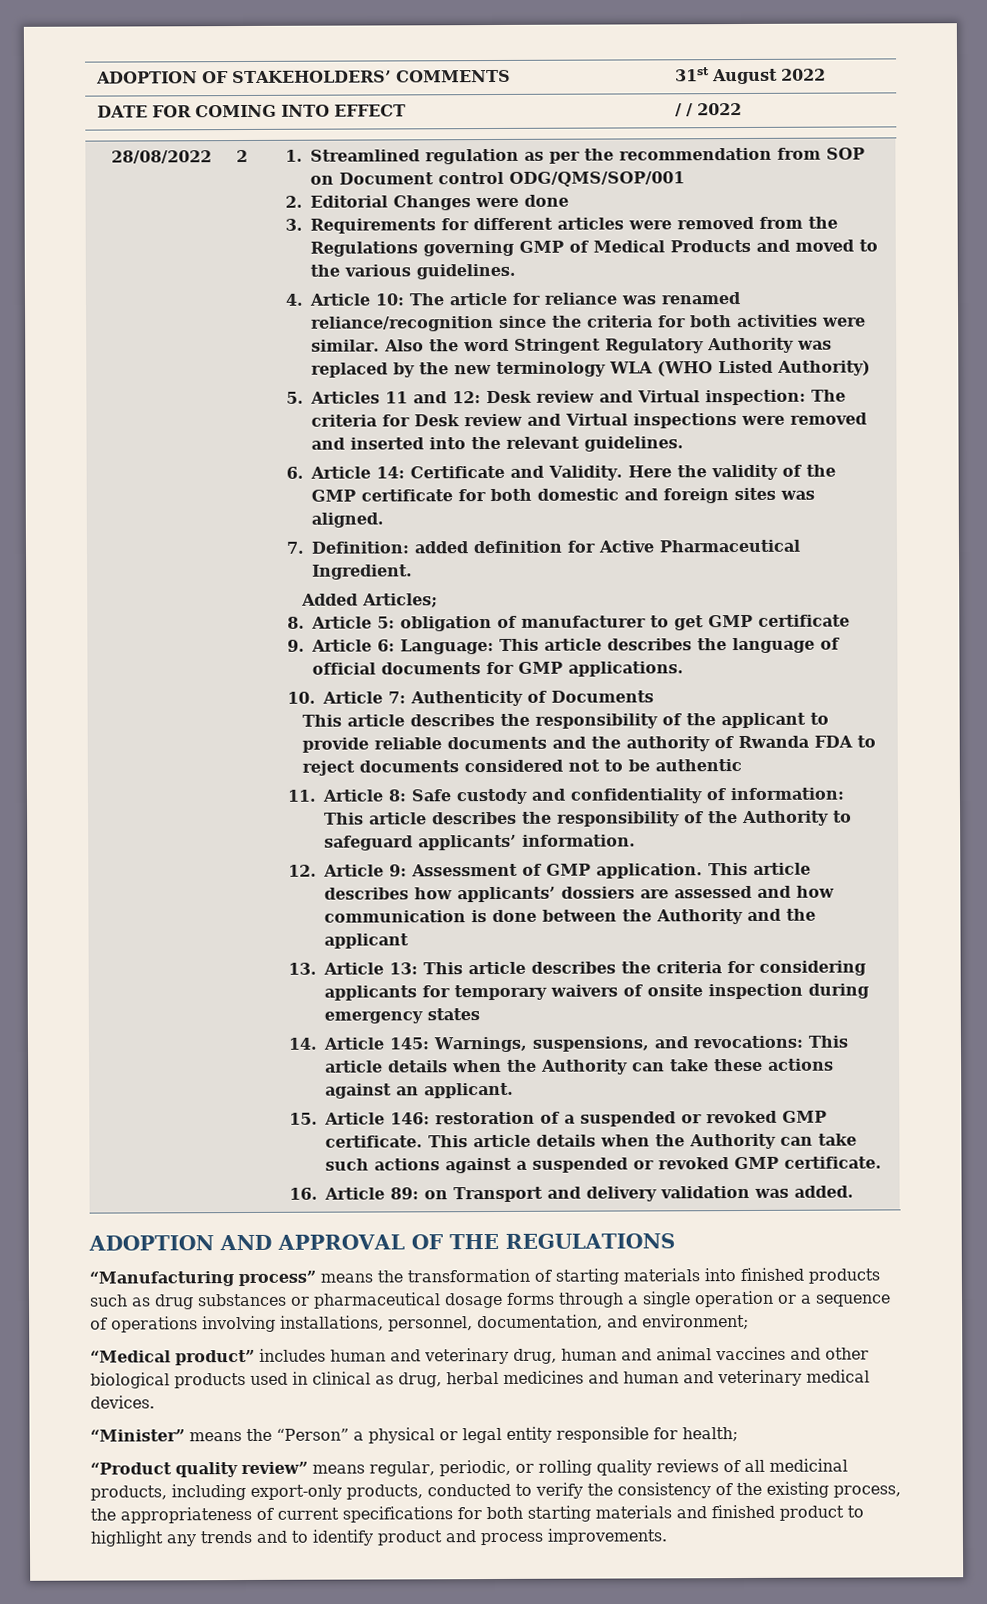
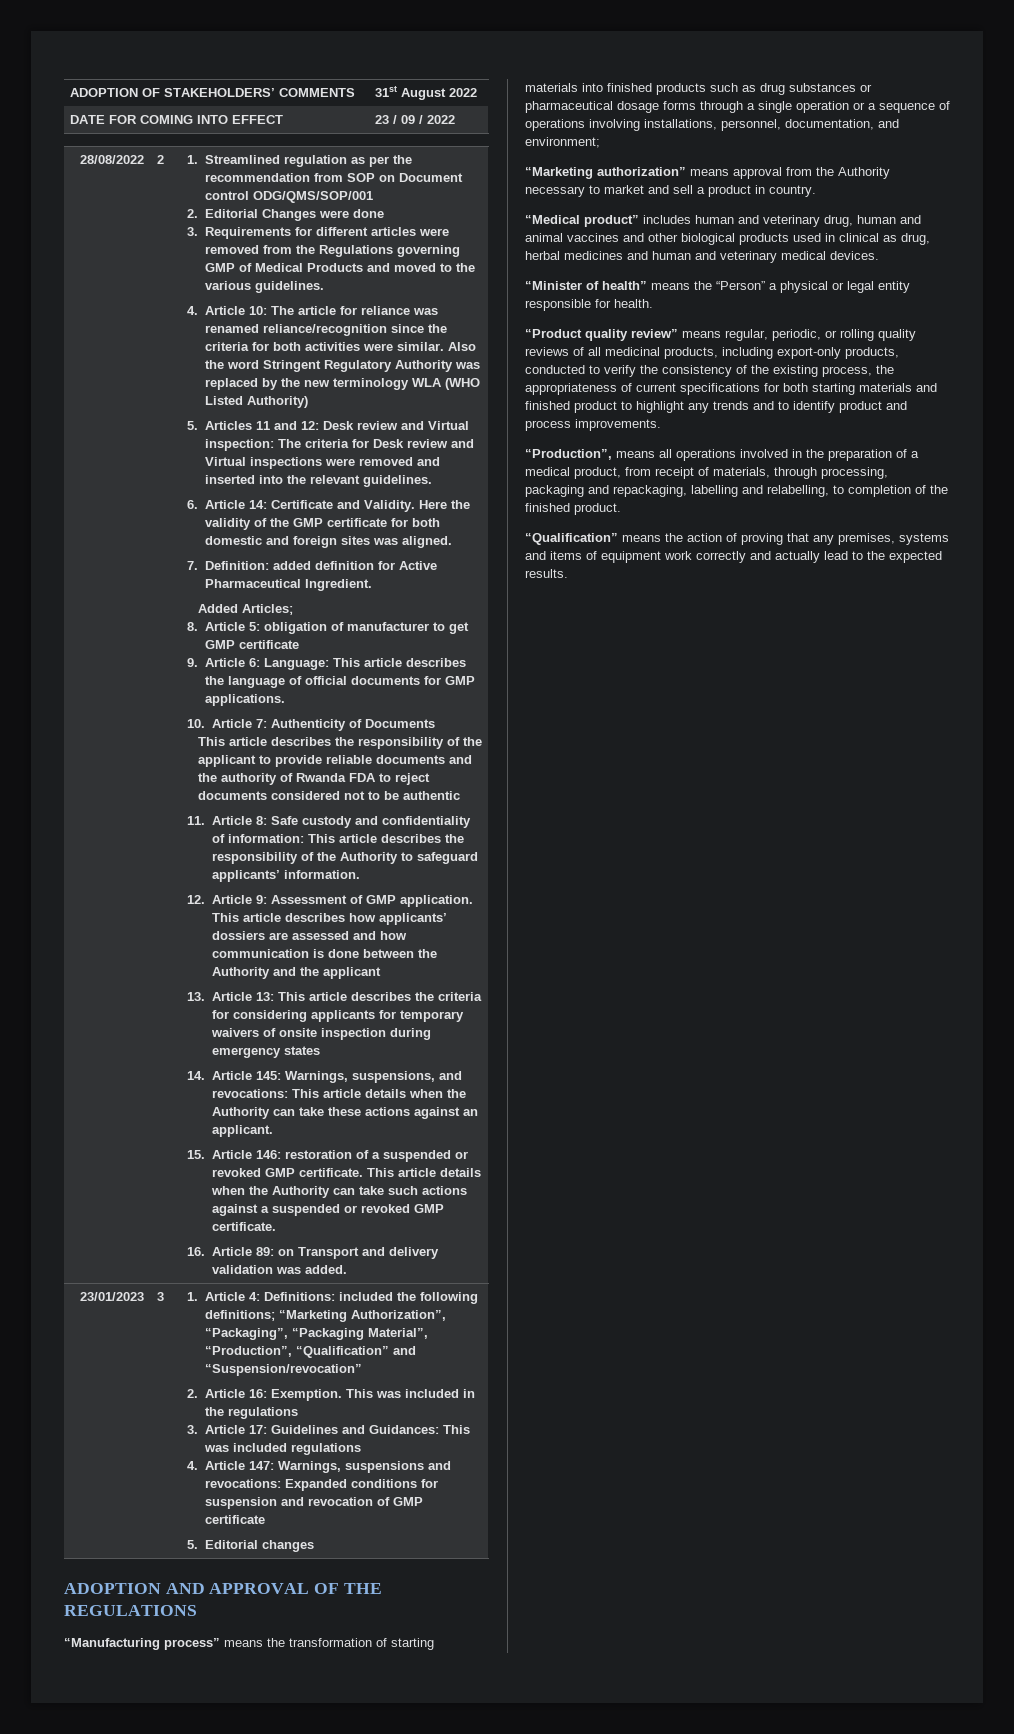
[674,103,682,117] / -> [375,115,416,124] 23 / 09
(855, 1191) none -> [80,1292,145,1301] [157,1292,165,1301] [187,1292,478,1304] [204,1310,446,1322] [204,1328,428,1340] [204,1346,416,1358] [204,1364,362,1376] [187,1389,475,1401] [204,1407,298,1419] [187,1425,470,1434] [203,1443,361,1455] [187,1461,451,1473] [204,1479,438,1491] [204,1497,423,1509] [204,1515,265,1524] [187,1540,314,1552] // 23/01/2023 | 3 | 1. Article 4: Definitions: included the following definitions; “Marketing Authorization”, “Packaging”, “Packaging Material”, “Production”, “Qualification” and “Suspension/revocation” // 2. Article 16: Exemption. This was included in the regulations // 3. Article 17: Guidelines and Guidances: This was included regulations // 4. Article 147: Warnings, suspensions and revocations: Expanded conditions for suspension and revocation of GMP certificate // 5. Editorial changes
(749, 1321) none -> [525,167,890,179] [525,185,816,197] // “Marketing authorization” means approval from the Authority necessary to market and sell a product in country.
[90,1429,185,1442] “Minister” -> [525,281,647,290] “Minister of health”
[682,1427,738,1442] health; -> [614,299,653,308] health.
(667, 1536) none -> [525,449,919,461] [525,467,888,479] [525,485,948,497] [525,503,621,515] [525,533,949,545] [525,551,942,563] [525,569,568,578] // “Production”, means all operations involved in the preparation of a medical product, from receipt of materials, through processing, packaging and repackaging, labelling and relabelling, to completion of the finished product. // “Qualification” means the action of proving that any premises, systems and items of equipment work correctly and actually lead to the expected results.

